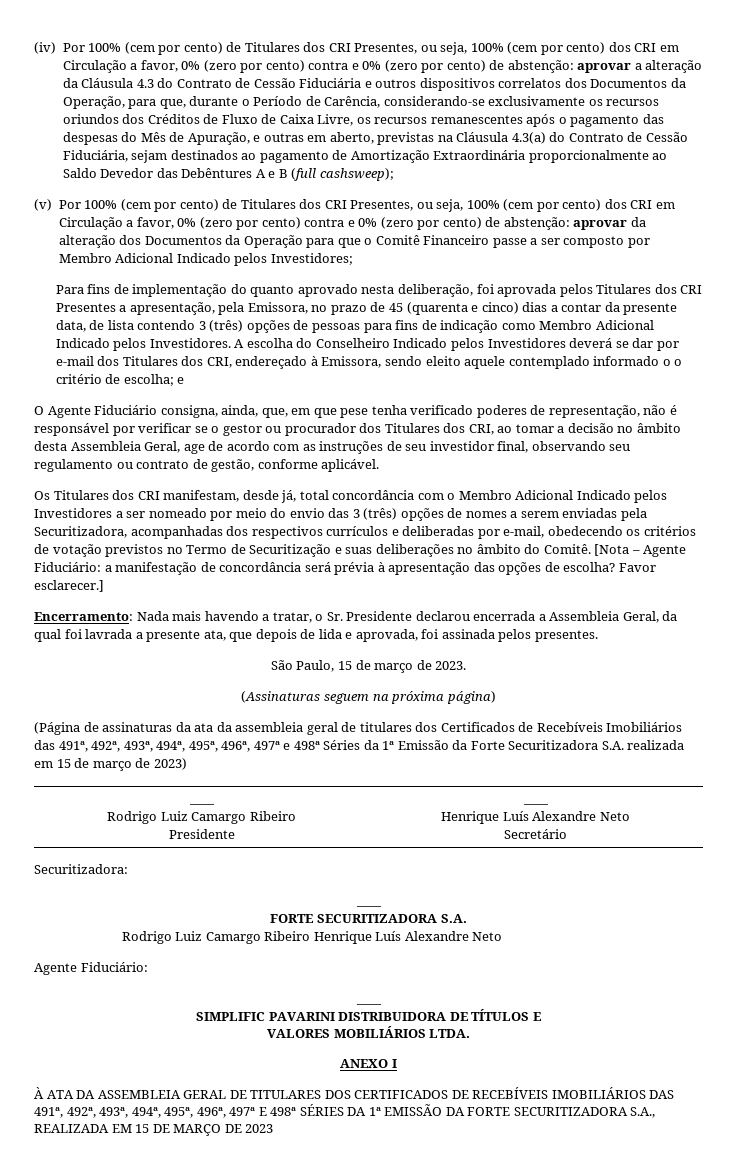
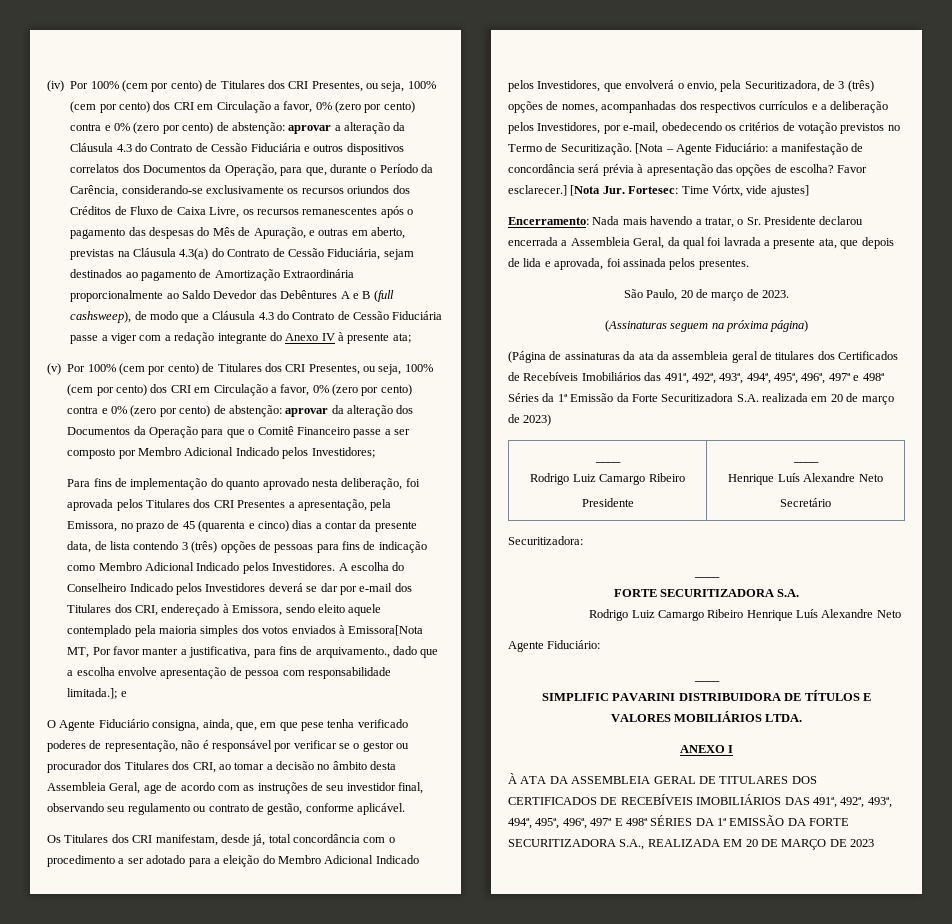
[305,96,321,106] de -> [421,164,433,173] da
[319,168,394,181] cashsweep); -> [70,311,443,323] [70,332,411,344] cashsweep), de modo que a Cláusula 4.3 do Contrato de Cessão Fiduciária passe a viger com a redação integrante do Anexo IV à presente ata;
[593,356,683,366] [55,374,174,386] informado o o critério de escolha; -> [134,625,424,637] [67,646,439,658] [67,667,391,679] [67,688,118,699] pela maioria simples dos votos enviados à Emissora[Nota MT, Por favor manter a justificativa, para fins de arquivamento., dado que a escolha envolve apresentação de pessoa com responsabilidade limitada.];
[458,490,668,503] [34,508,647,521] [34,526,127,538] Membro Adicional Indicado pelos Investidores a ser nomeado por meio do envio das 3 (três) opções de nomes a serem enviadas pela Securitizadora, -> [47,855,419,867] [508,80,874,92] [508,101,598,113] procedimento a ser adotado para a eleição do Membro Adicional Indicado pelos Investidores, que envolverá o envio, pela Securitizadora, de 3 (três) opções de nomes,
[402,526,475,536] deliberadas -> [821,101,889,113] [508,122,601,134] a deliberação pelos Investidores,
[249,544,591,557] Securitização e suas deliberações no âmbito do Comitê. -> [560,143,632,155] Securitização.
(104, 586) none -> [570,185,809,197] [Nota Jur. Fortesec: Time Vórtx, vide ajustes]
[337,661,352,670] 15 -> [680,290,693,298] 20
[56,759,71,768] 15 -> [830,394,843,402] 20
[135,1124,150,1133] 15 -> [745,839,758,847] 20

